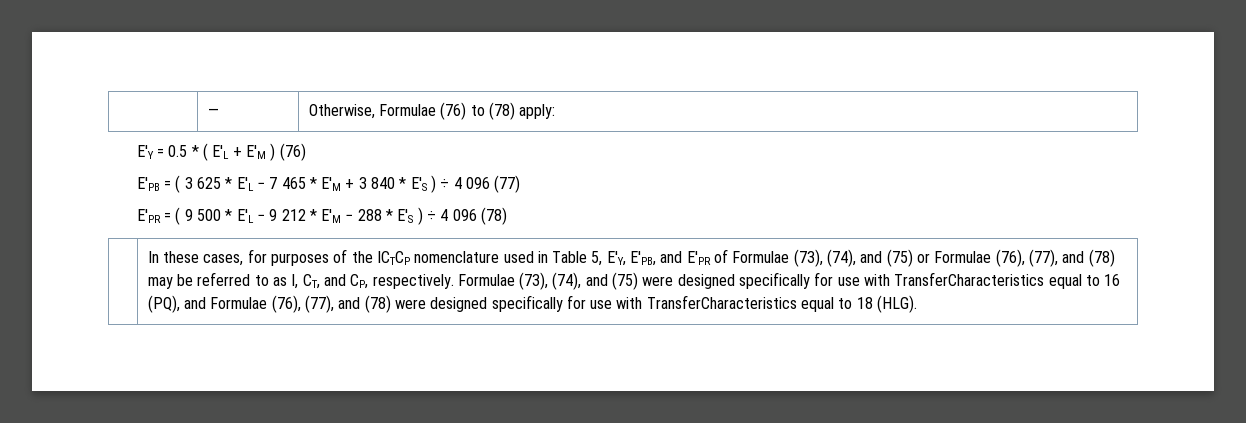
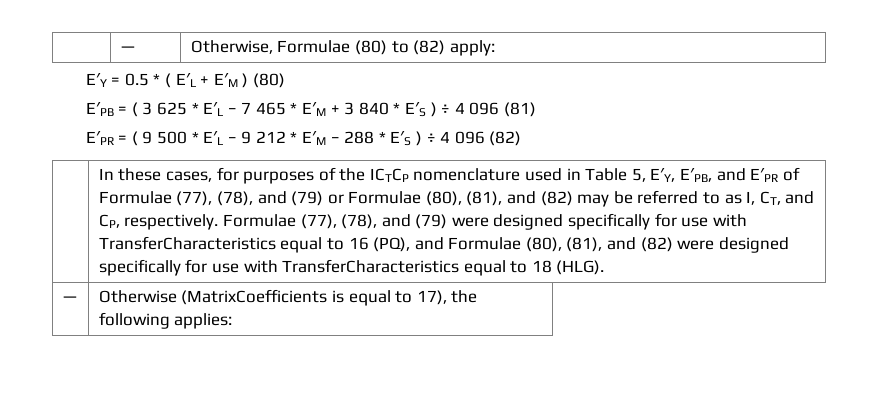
[440,102,515,120] (76) to (78) -> [354,40,446,55] (80) to (82)
[279,143,306,161] (76) -> [252,73,285,88] (80)
[494,175,521,193] (77) -> [503,102,536,117] (81)
[481,207,508,225] (78) -> [489,131,522,146] (82)
[793,249,1115,267] (73), (74), and (75) or Formulae (76), (77), and (78) -> [176,191,573,206] (77), (78), and (79) or Formulae (80), (81), and (82)
[519,272,639,290] (73), (74), and (75) -> [300,214,448,229] (77), (78), and (79)
[271,295,391,313] (76), (77), and (78) -> [525,237,673,252] (80), (81), and (82)
(918, 304) none -> [62,296,77,302] [98,289,478,306] [98,312,233,329] // — | Otherwise (MatrixCoefficients is equal to 17), the following applies:

